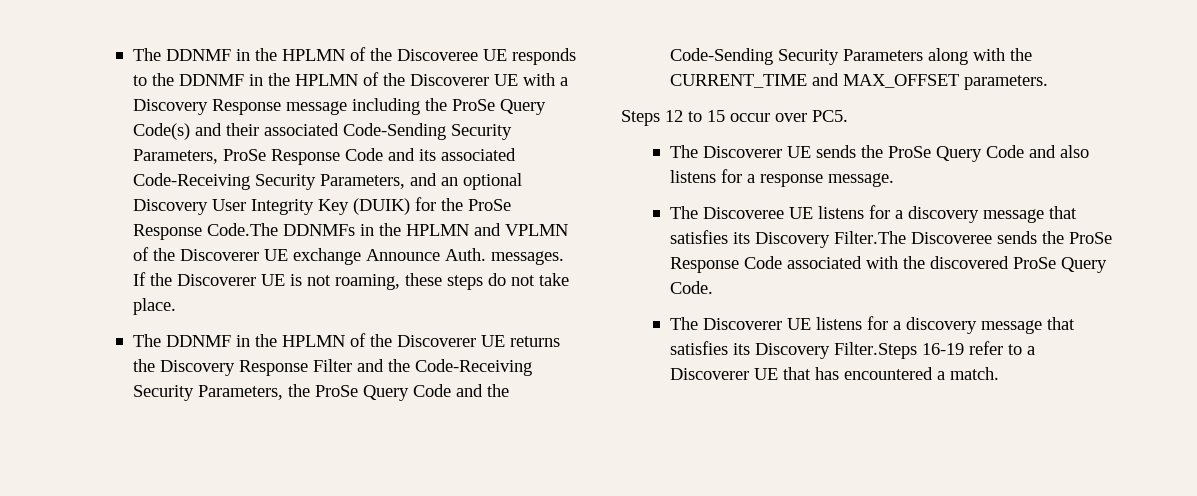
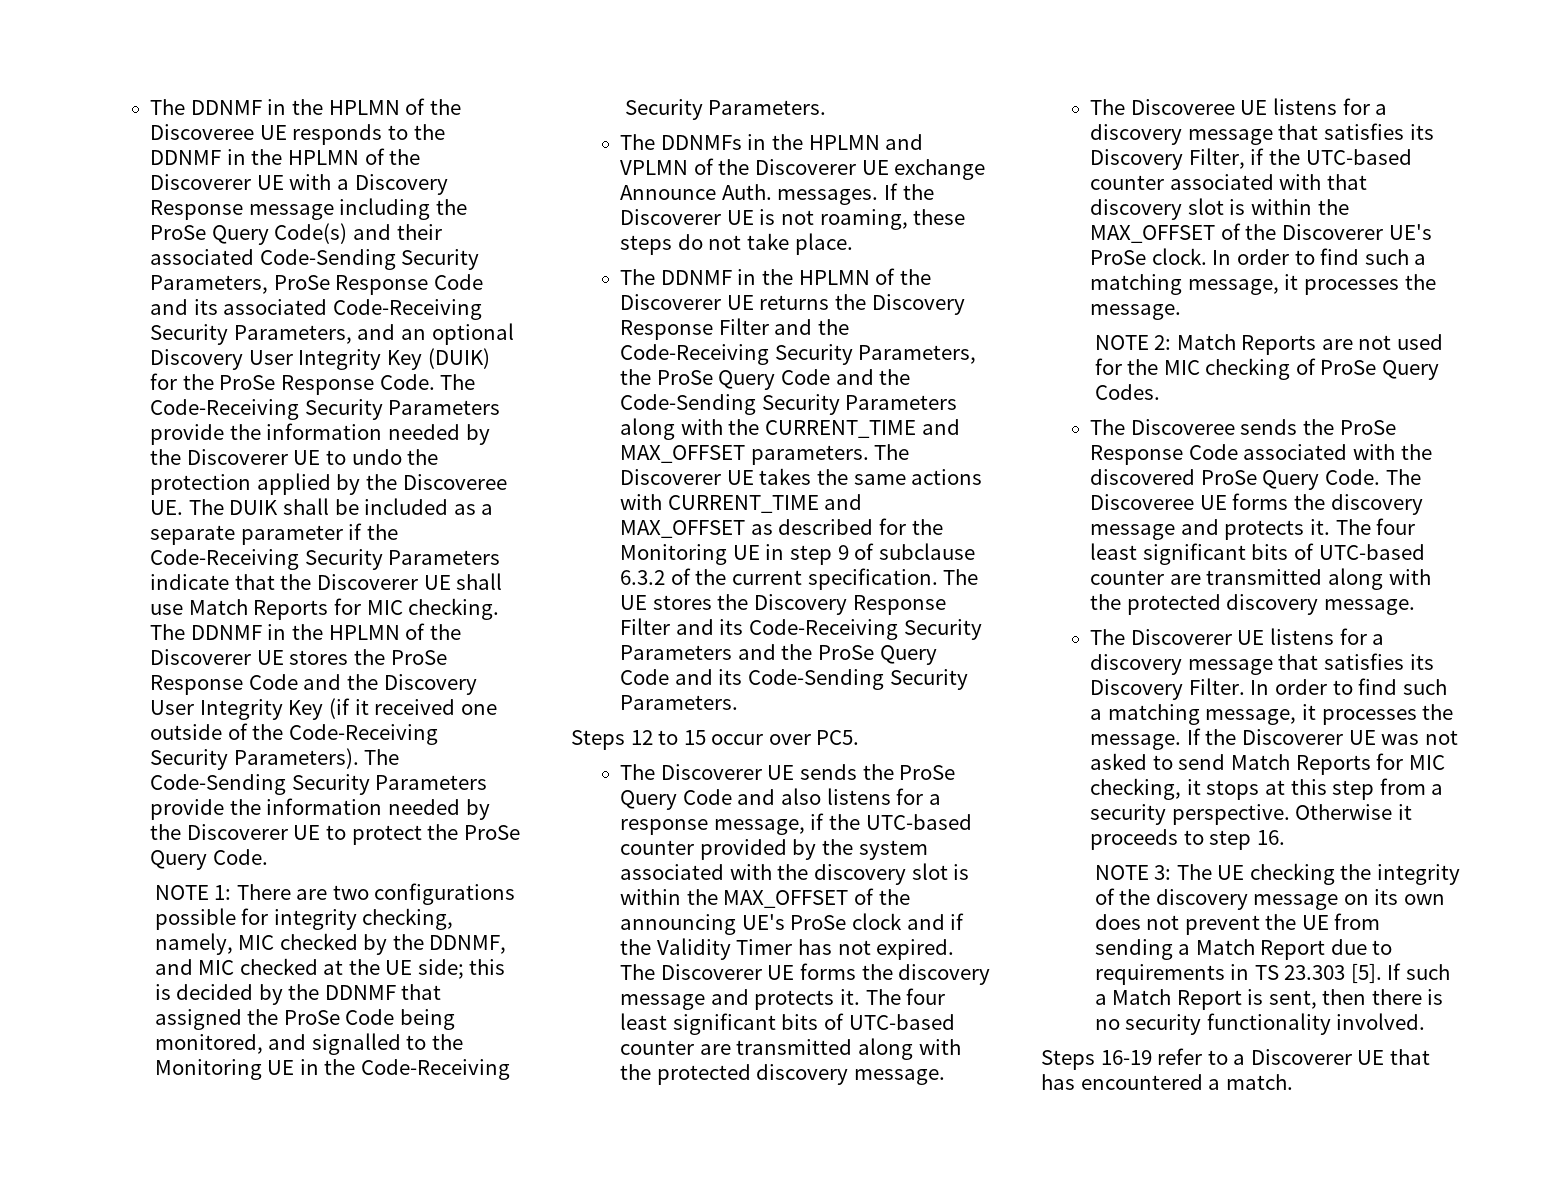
[206,223,278,236] Code.The -> [379,374,476,390] [150,399,501,420] [150,423,490,445] [150,449,439,465] [150,473,507,495] [150,498,494,515] [150,523,398,545] [150,549,501,570] [150,573,503,590] [150,598,500,620] [150,623,461,640] [150,649,447,665] [150,674,477,695] [150,698,497,720] [150,723,438,745] [150,748,400,770] [150,774,488,795] [150,798,490,820] [150,824,520,845] [150,849,268,870] [154,883,516,905] [154,908,454,930] [154,933,507,955] [154,958,506,979] [154,984,442,1005] [154,1009,455,1030] [154,1033,463,1055] [154,1059,510,1080] [624,99,827,120] [620,134,656,150] Code. The Code-Receiving Security Parameters provide the information needed by the Discoverer UE to undo the protection applied by the Discoveree UE. The DUIK shall be included as a separate parameter if the Code-Receiving Security Parameters indicate that the Discoverer UE shall use Match Reports for MIC checking. The DDNMF in the HPLMN of the Discoverer UE stores the ProSe Response Code and the Discovery User Integrity Key (if it received one outside of the Code-Receiving Security Parameters). The Code-Sending Security Parameters provide the information needed by the Discoverer UE to protect the ProSe Query Code. // NOTE 1: There are two configurations possible for integrity checking, namely, MIC checked by the DDNMF, and MIC checked at the UE side; this is decided by the DDNMF that assigned the ProSe Code being monitored, and signalled to the Monitoring UE in the Code-Receiving Security Parameters. // The
(1048, 82) none -> [874,444,910,460] [620,468,983,485] [620,494,863,513] [620,518,943,538] [620,543,975,565] [620,568,979,590] [620,594,946,615] [620,618,982,640] [620,644,937,665] [620,669,968,690] [620,695,739,710] The Discoverer UE takes the same actions with CURRENT_TIME and MAX_OFFSET as described for the Monitoring UE in step 9 of subclause 6.3.2 of the current specification. The UE stores the Discovery Response Filter and its Code-Receiving Security Parameters and the ProSe Query Code and its Code-Sending Security Parameters.
(823, 180) none -> [713,813,972,835] [620,839,928,860] [620,863,970,885] [620,888,910,908] [620,913,965,935] [620,938,955,960] [620,963,991,985] [620,988,946,1010] [620,1013,955,1035] [620,1038,961,1060] [620,1064,849,1085] message, if the UTC-based counter provided by the system associated with the discovery slot is within the MAX_OFFSET of the announcing UE's ProSe clock and if the Validity Timer has not expired. The Discoverer UE forms the discovery message and protects it. The four least significant bits of UTC-based counter are transmitted along with the protected discovery
[833,231,906,244] Filter.The -> [1188,148,1412,169] [1090,174,1367,190] [1090,198,1349,220] [1090,223,1432,243] [1090,248,1427,265] [1090,274,1436,295] [1090,304,1182,320] [1094,334,1443,355] [1094,358,1439,380] [1094,384,1160,400] [1090,419,1126,435] Filter, if the UTC-based counter associated with that discovery slot is within the MAX_OFFSET of the Discoverer UE's ProSe clock. In order to find such a matching message, it processes the message. // NOTE 2: Match Reports are not used for the MIC checking of ProSe Query Codes. // The
(713, 287) none -> [1385,469,1421,485] [1090,493,1423,515] [1090,518,1416,540] [1090,543,1425,565] [1090,568,1431,590] [1090,594,1415,615] The Discoveree UE forms the discovery message and protects it. The four least significant bits of UTC-based counter are transmitted along with the protected discovery message.
[833,342,917,359] Filter.Steps -> [1188,678,1447,695] [1090,704,1454,725] [1090,728,1458,750] [1090,753,1445,775] [1090,778,1444,800] [1090,804,1412,825] [1090,829,1285,850] [1094,863,1460,885] [1094,888,1445,910] [1094,913,1381,935] [1094,939,1393,960] [1094,963,1450,985] [1094,989,1444,1010] [1094,1013,1426,1035] [1041,1050,1095,1070] Filter. In order to find such a matching message, it processes the message. If the Discoverer UE was not asked to send Match Reports for MIC checking, it stops at this step from a security perspective. Otherwise it proceeds to step 16. // NOTE 3: The UE checking the integrity of the discovery message on its own does not prevent the UE from sending a Match Report due to requirements in TS 23.303 [5]. If such a Match Report is sent, then there is no security functionality involved. // Steps

